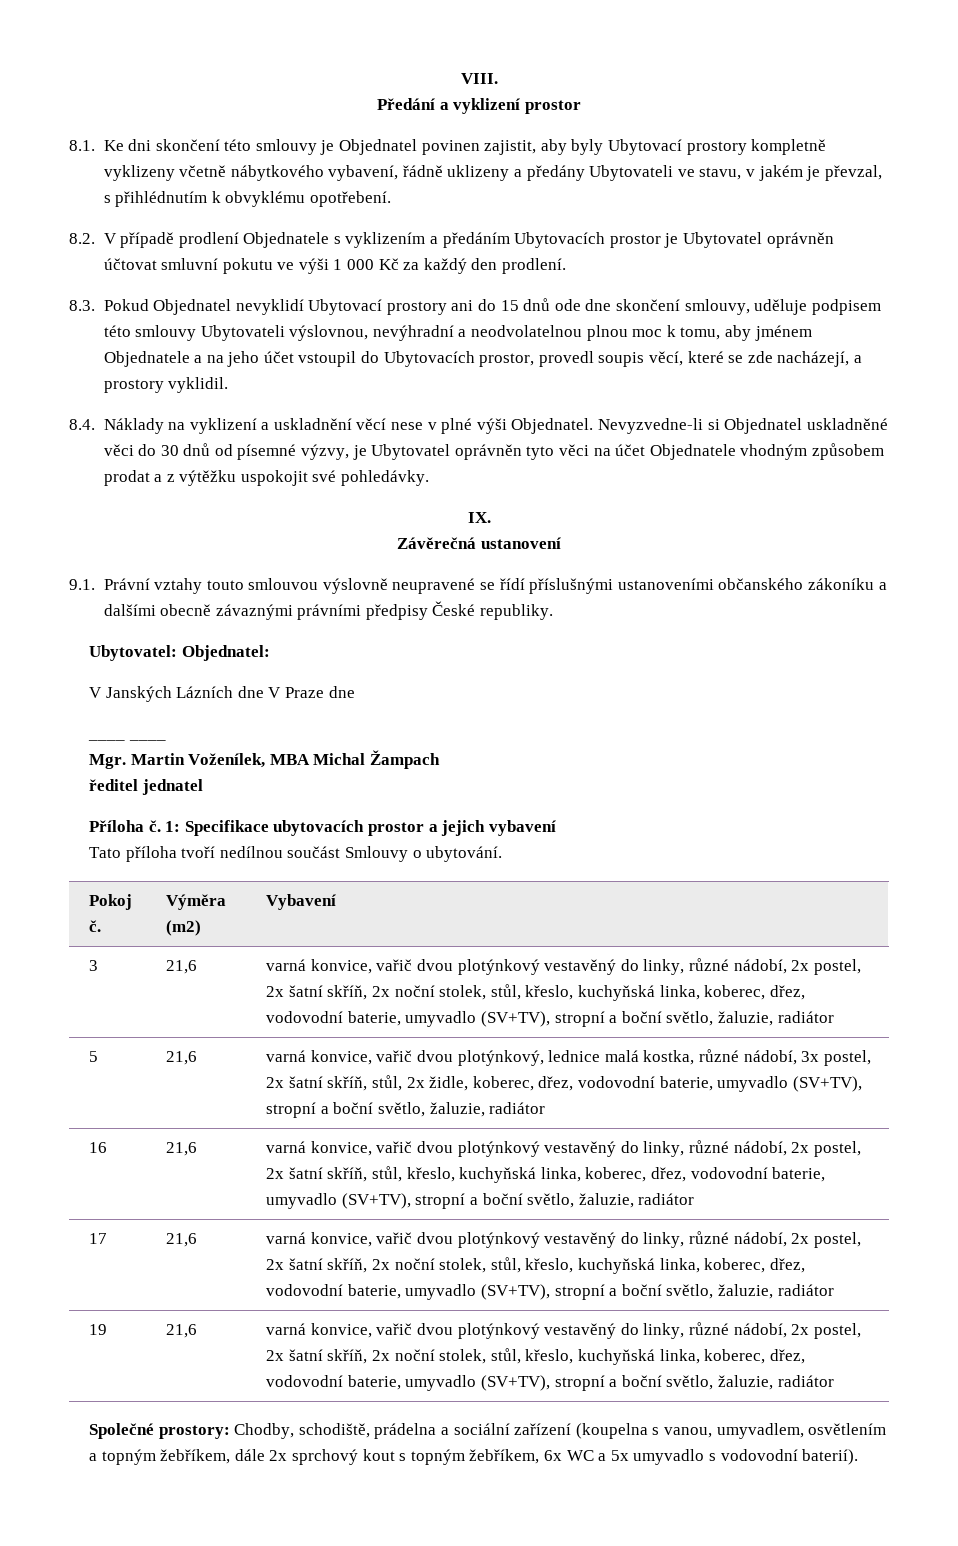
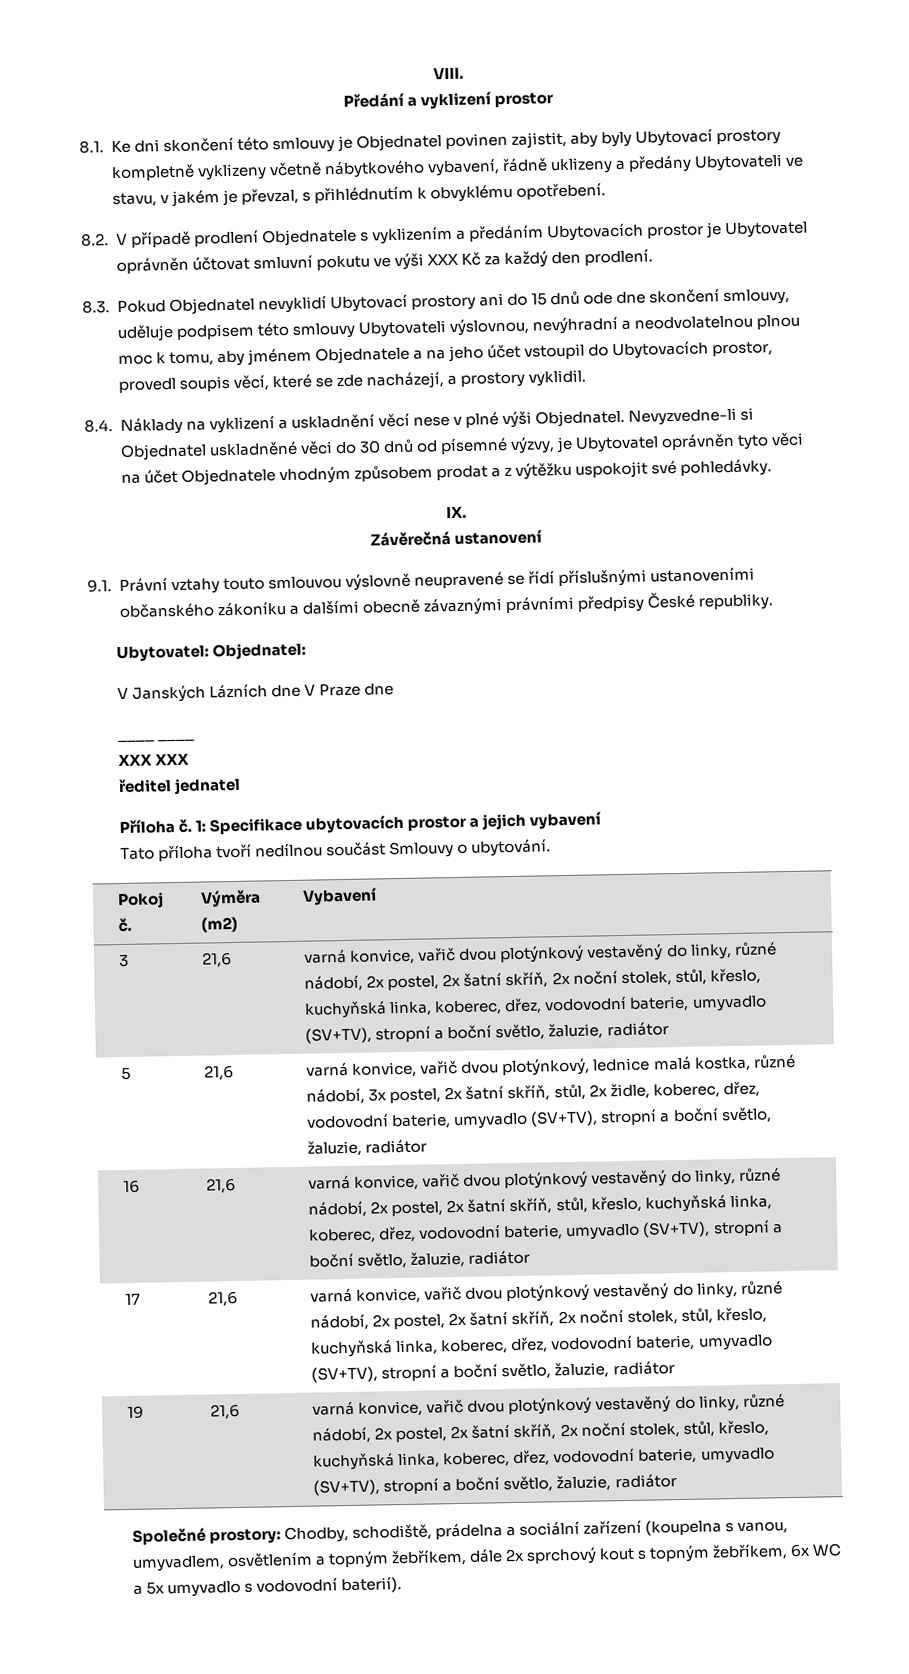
[333,259,375,270] 1 000 -> [426,253,459,266] XXX
[89,750,441,769] Mgr. Martin Voženílek, MBA Michal Žampach -> [117,753,189,767] XXX XXX

